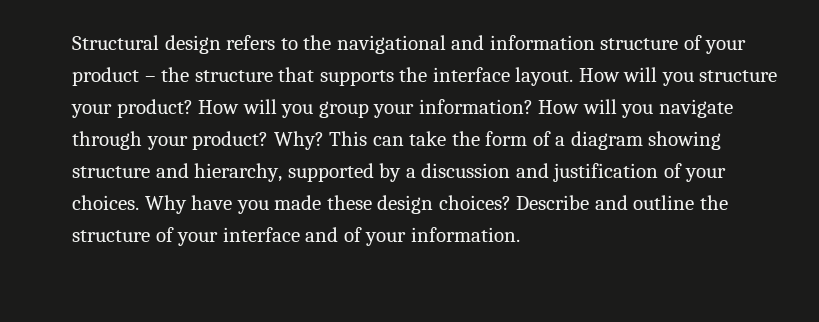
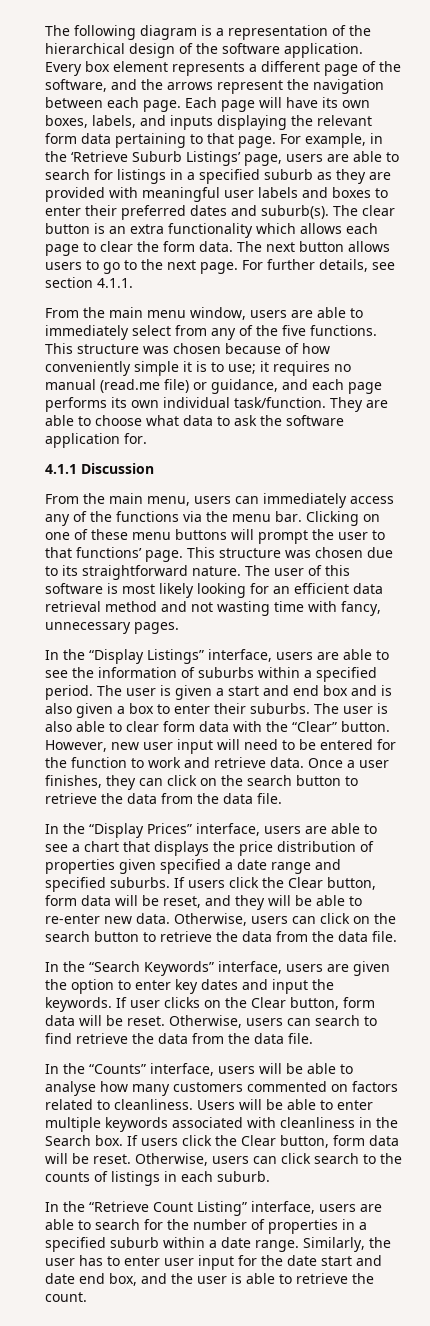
[72,35,747,54] [72,67,778,86] [71,99,733,118] [72,131,722,150] [72,163,727,182] [72,195,728,214] [72,227,520,246] Structural design refers to the navigational and information structure of your product – the structure that supports the interface layout. How will you structure your product? How will you group your information? How will you navigate through your product? Why? This can take the form of a diagram showing structure and hierarchy, supported by a discussion and justification of your choices. Why have you made these design choices? Describe and outline the structure of your interface and of your information. -> [44,25,371,40] [44,43,363,58] [44,61,401,76] [44,79,384,94] [44,97,370,112] [44,115,372,130] [44,133,383,148] [44,151,399,166] [44,169,391,184] [44,187,388,202] [44,205,395,220] [44,223,378,238] [44,241,390,256] [44,259,395,274] [44,277,133,288] [44,307,363,320] [44,325,377,340] [44,343,330,354] [44,361,351,376] [44,379,382,394] [44,397,388,412] [44,415,344,426] [44,433,147,448] [44,463,154,474] [44,493,394,508] [44,511,380,526] [44,529,385,544] [44,547,393,562] [44,565,350,580] [44,583,383,598] [44,601,381,616] [44,622,179,634] [44,649,389,664] [44,667,377,682] [44,685,392,700] [44,703,388,718] [44,721,390,732] [44,739,396,754] [44,757,389,768] [44,775,358,790] [44,793,282,804] [44,823,377,838] [44,841,374,856] [44,859,341,874] [44,877,376,892] [44,895,362,910] [44,913,396,926] [44,931,397,942] [44,961,390,976] [44,979,334,994] [44,997,375,1012] [44,1015,377,1028] [44,1033,313,1044] [44,1063,353,1076] [44,1081,398,1096] [44,1099,373,1110] [44,1117,398,1132] [44,1135,399,1148] [44,1153,402,1166] [44,1171,270,1186] [44,1201,382,1216] [44,1219,367,1234] [44,1237,391,1252] [44,1255,382,1270] [44,1273,374,1286] [44,1292,87,1302] The following diagram is a representation of the hierarchical design of the software application. Every box element represents a different page of the software, and the arrows represent the navigation between each page. Each page will have its own boxes, labels, and inputs displaying the relevant form data pertaining to that page. For example, in the ‘Retrieve Suburb Listings’ page, users are able to search for listings in a specified suburb as they are provided with meaningful user labels and boxes to enter their preferred dates and suburb(s). The clear button is an extra functionality which allows each page to clear the form data. The next button allows users to go to the next page. For further details, see section 4.1.1. // From the main menu window, users are able to immediately select from any of the five functions. This structure was chosen because of how conveniently simple it is to use; it requires no manual (read.me file) or guidance, and each page performs its own individual task/function. They are able to choose what data to ask the software application for. // 4.1.1 Discussion // From the main menu, users can immediately access any of the functions via the menu bar. Clicking on one of these menu buttons will prompt the user to that functions’ page. This structure was chosen due to its straightforward nature. The user of this software is most likely looking for an efficient data retrieval method and not wasting time with fancy, unnecessary pages. // In the “Display Listings” interface, users are able to see the information of suburbs within a specified period. The user is given a start and end box and is also given a box to enter their suburbs. The user is also able to clear form data with the “Clear” button. However, new user input will need to be entered for the function to work and retrieve data. Once a user finishes, they can click on the search button to retrieve the data from the data file. // In the “Display Prices” interface, users are able to see a chart that displays the price distribution of properties given specified a date range and specified suburbs. If users click the Clear button, form data will be reset, and they will be able to re-enter new data. Otherwise, users can click on the search button to retrieve the data from the data file. // In the “Search Keywords” interface, users are given the option to enter key dates and input the keywords. If user clicks on the Clear button, form data will be reset. Otherwise, users can search to find retrieve the data from the data file. // In the “Counts” interface, users will be able to analyse how many customers commented on factors related to cleanliness. Users will be able to enter multiple keywords associated with cleanliness in the Search box. If users click the Clear button, form data will be reset. Otherwise, users can click search to the counts of listings in each suburb. // In the “Retrieve Count Listing” interface, users are able to search for the number of properties in a specified suburb within a date range. Similarly, the user has to enter user input for the date start and date end box, and the user is able to retrieve the count.

